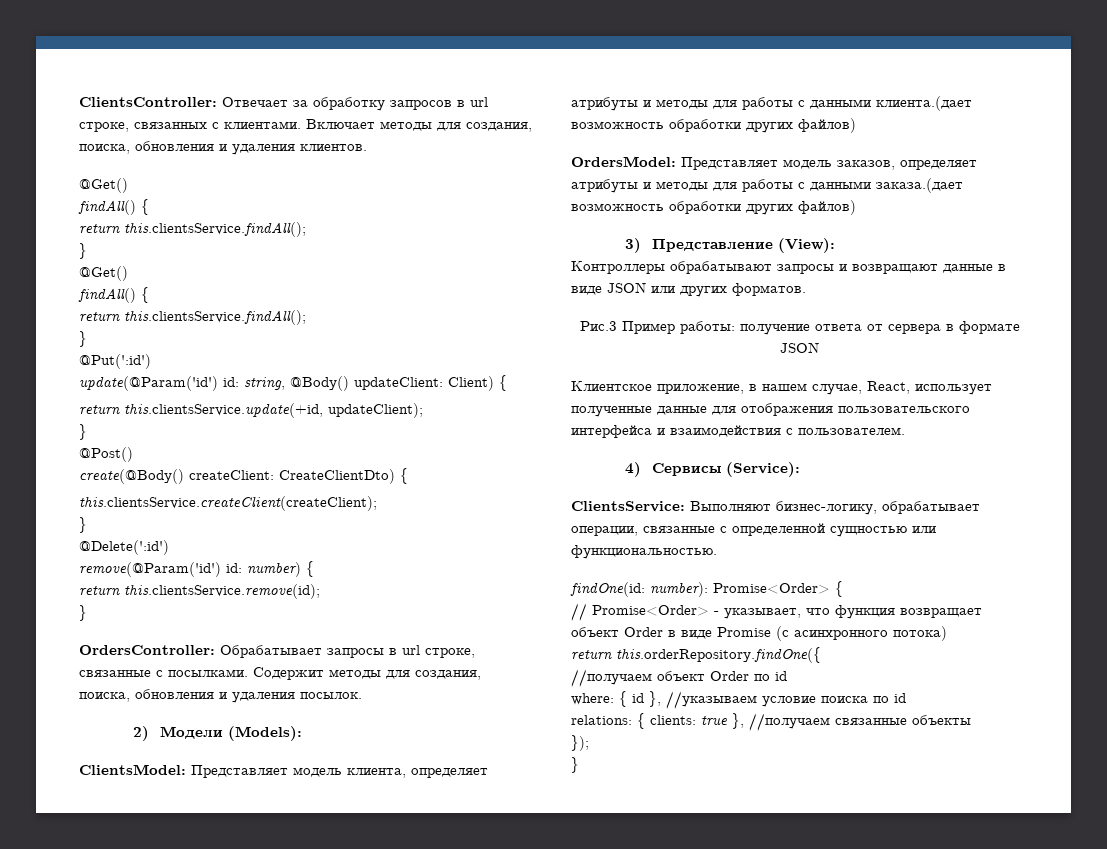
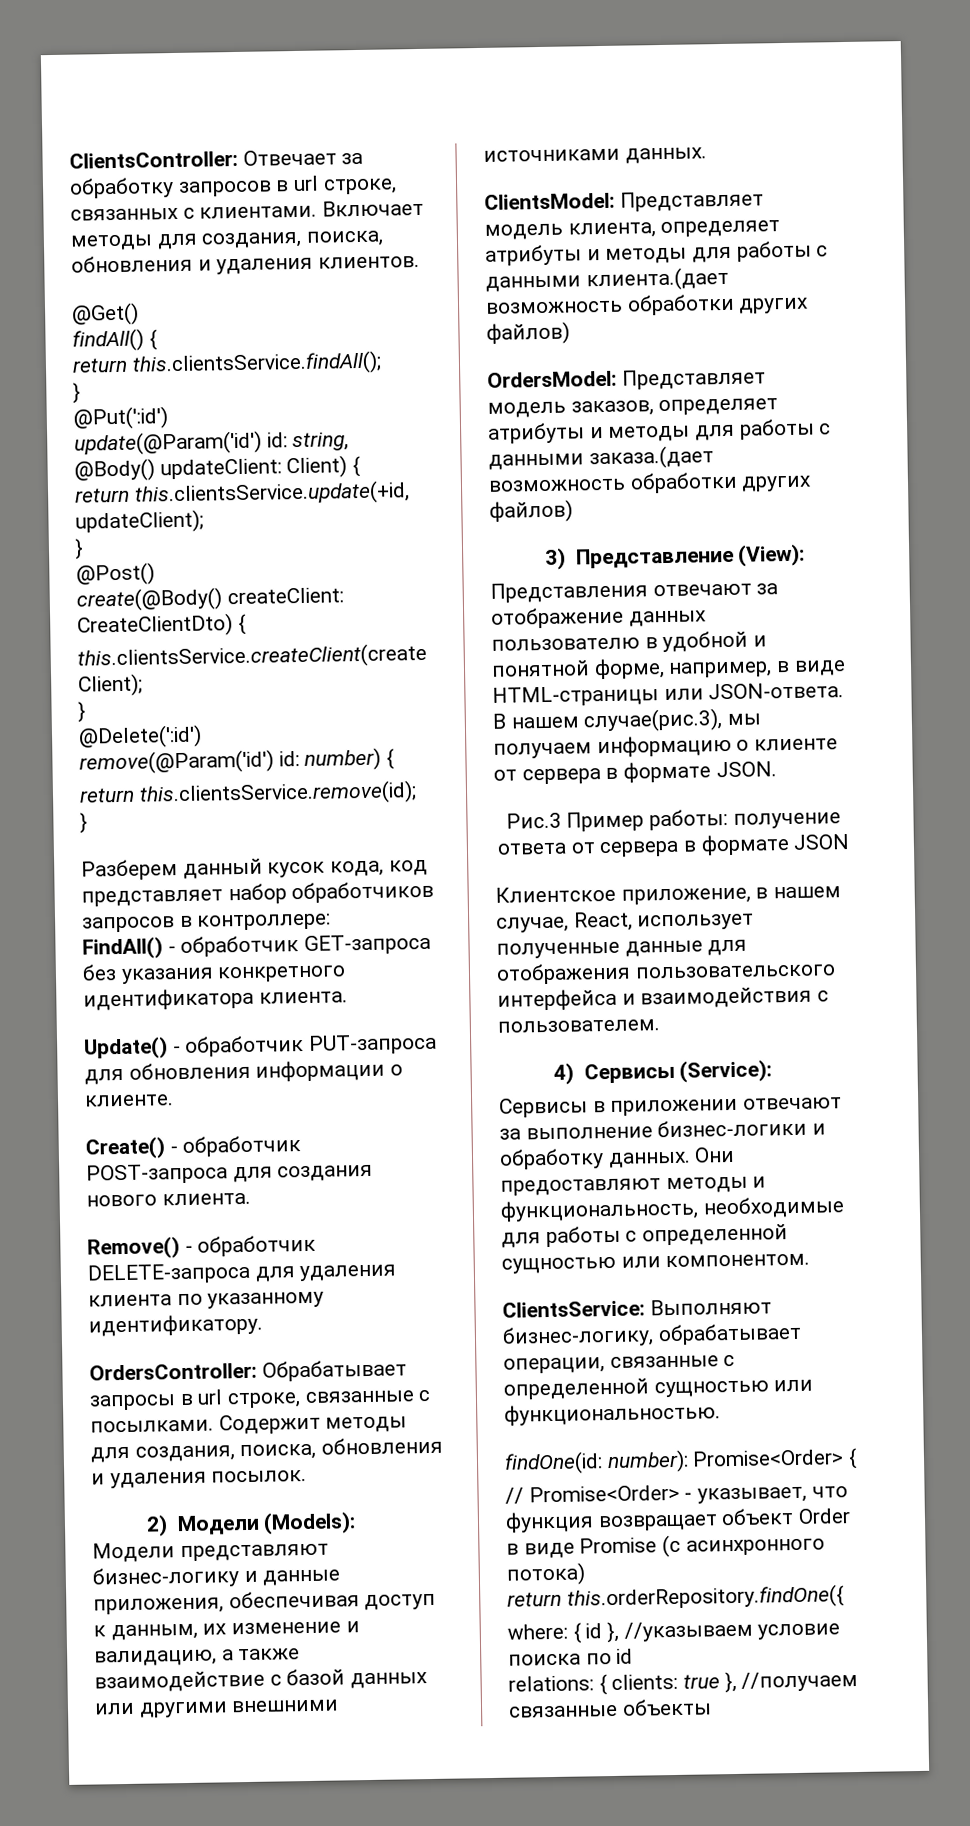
[79,266,128,281] [78,287,149,303] [79,310,306,325] [79,331,87,347] // @Get() // findAll() { // return this.clientsService.findAll(); // } -> (81, 393) none
(87, 613) none -> [81,858,428,881] [81,880,435,907] [82,913,332,933] [82,933,432,960] [82,964,347,984] [83,987,348,1011] [83,1033,438,1060] [84,1059,404,1085] [84,1094,174,1107] [85,1135,302,1160] [86,1163,374,1185] [86,1192,251,1207] [87,1234,317,1260] [87,1262,398,1285] [88,1291,325,1309] [88,1313,263,1337] // Разберем данный кусок кода, код представляет набор обработчиков запросов в контроллере: // FindAll() - обработчик GET-запроса без указания конкретного идентификатора клиента. // Update() - обработчик PUT-запроса для обновления информации о клиенте. // Create() - обработчик POST-запроса для создания нового клиента. // Remove() - обработчик DELETE-запроса для удаления клиента по указанному идентификатору.
(302, 733) none -> [92,1542,329,1563] [92,1566,341,1589] [93,1590,437,1615] [93,1621,360,1641] [94,1648,301,1667] [94,1668,428,1693] [94,1699,340,1718] [483,147,707,164] // Модели представляют бизнес-логику и данные приложения, обеспечивая доступ к данным, их изменение и валидацию, а также взаимодействие с базой данных или другими внешними источниками данных.
[571,261,1006,274] [571,282,806,297] Контроллеры обрабатывают запросы и возвращают данные в виде JSON или других форматов. -> [490,581,779,603] [491,606,706,629] [491,630,768,653] [491,658,846,680] [492,682,845,707] [492,708,762,733] [493,734,839,759] [493,761,777,785] Представления отвечают за отображение данных пользователю в удобной и понятной форме, например, в виде HTML-страницы или JSON-ответа. В нашем случае(рис.3), мы получаем информацию о клиенте от сервера в формате JSON.
(800, 469) none -> [499,1097,843,1118] [499,1118,827,1140] [499,1146,736,1170] [500,1176,767,1196] [500,1196,845,1222] [501,1224,789,1248] [501,1253,811,1274] // Сервисы в приложении отвечают за выполнение бизнес-логики и обработку данных. Они предоставляют методы и функциональность, необходимые для работы с определенной сущностью или компонентом.
[571,669,787,687] // //получаем объект Order по id -> (845, 1597) none
[571,735,589,751] [571,757,579,773] // }); // } -> (712, 1707) none

